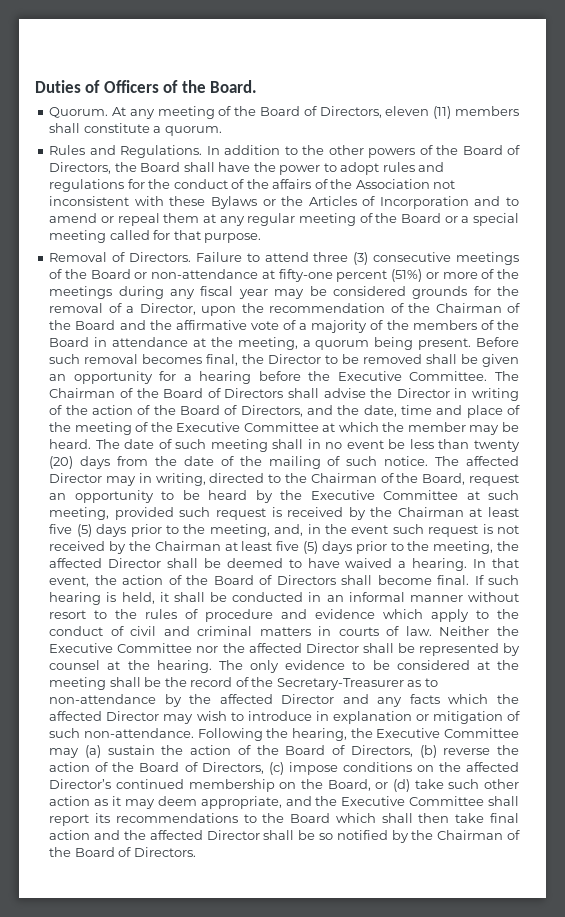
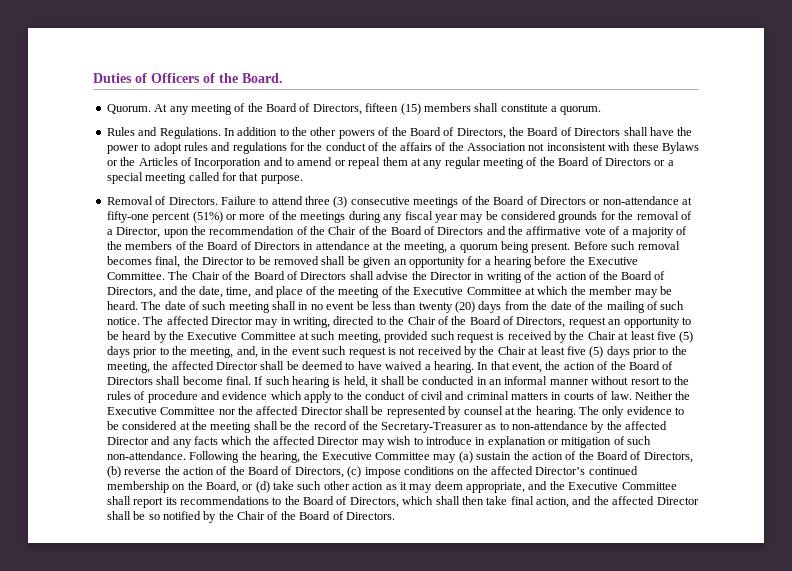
[385,106,452,119] eleven (11) -> [365,103,421,115] fifteen (15)
(181, 167) none -> [560,127,621,136] of Directors
(441, 218) none -> [591,157,651,166] of Directors
(131, 274) none -> [526,196,586,205] of Directors
[435,303,520,313] [49,320,116,330] Chairman of the Board -> [328,226,484,235] Chair of the Board of Directors
(90, 342) none -> [240,241,300,250] of Directors
[49,388,116,398] Chairman -> [191,271,220,280] Chair
[400,405,432,415] time -> [226,287,252,298] time,
[310,473,466,485] Chairman of the Board, -> [407,316,566,328] Chair of the Board of Directors,
[397,507,464,517] Chairman -> [587,331,616,340] Chair
[154,541,221,551] Chairman -> [497,346,526,355] Chair
(331, 818) none -> [336,496,399,508] of Directors,
[49,830,91,840] action -> [536,497,569,508] action,
[437,830,504,840] Chairman -> [237,511,265,520] Chair

